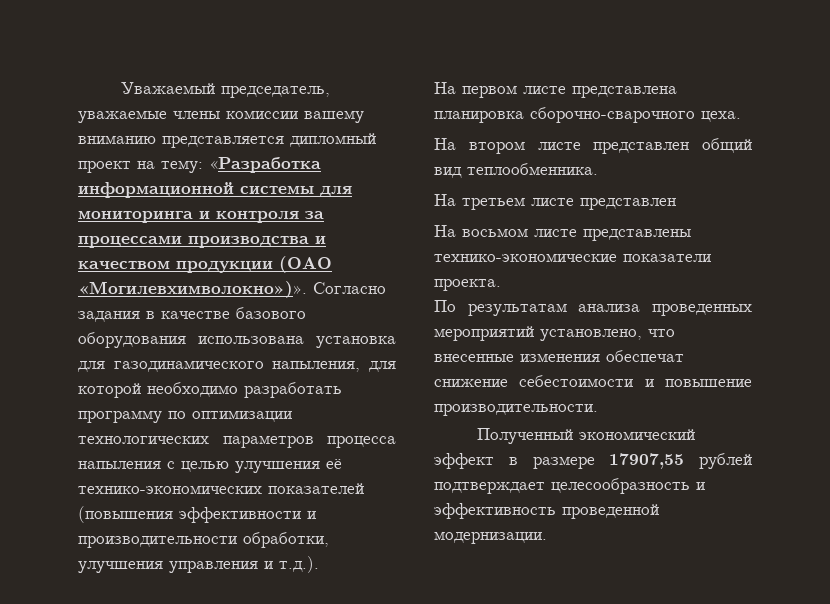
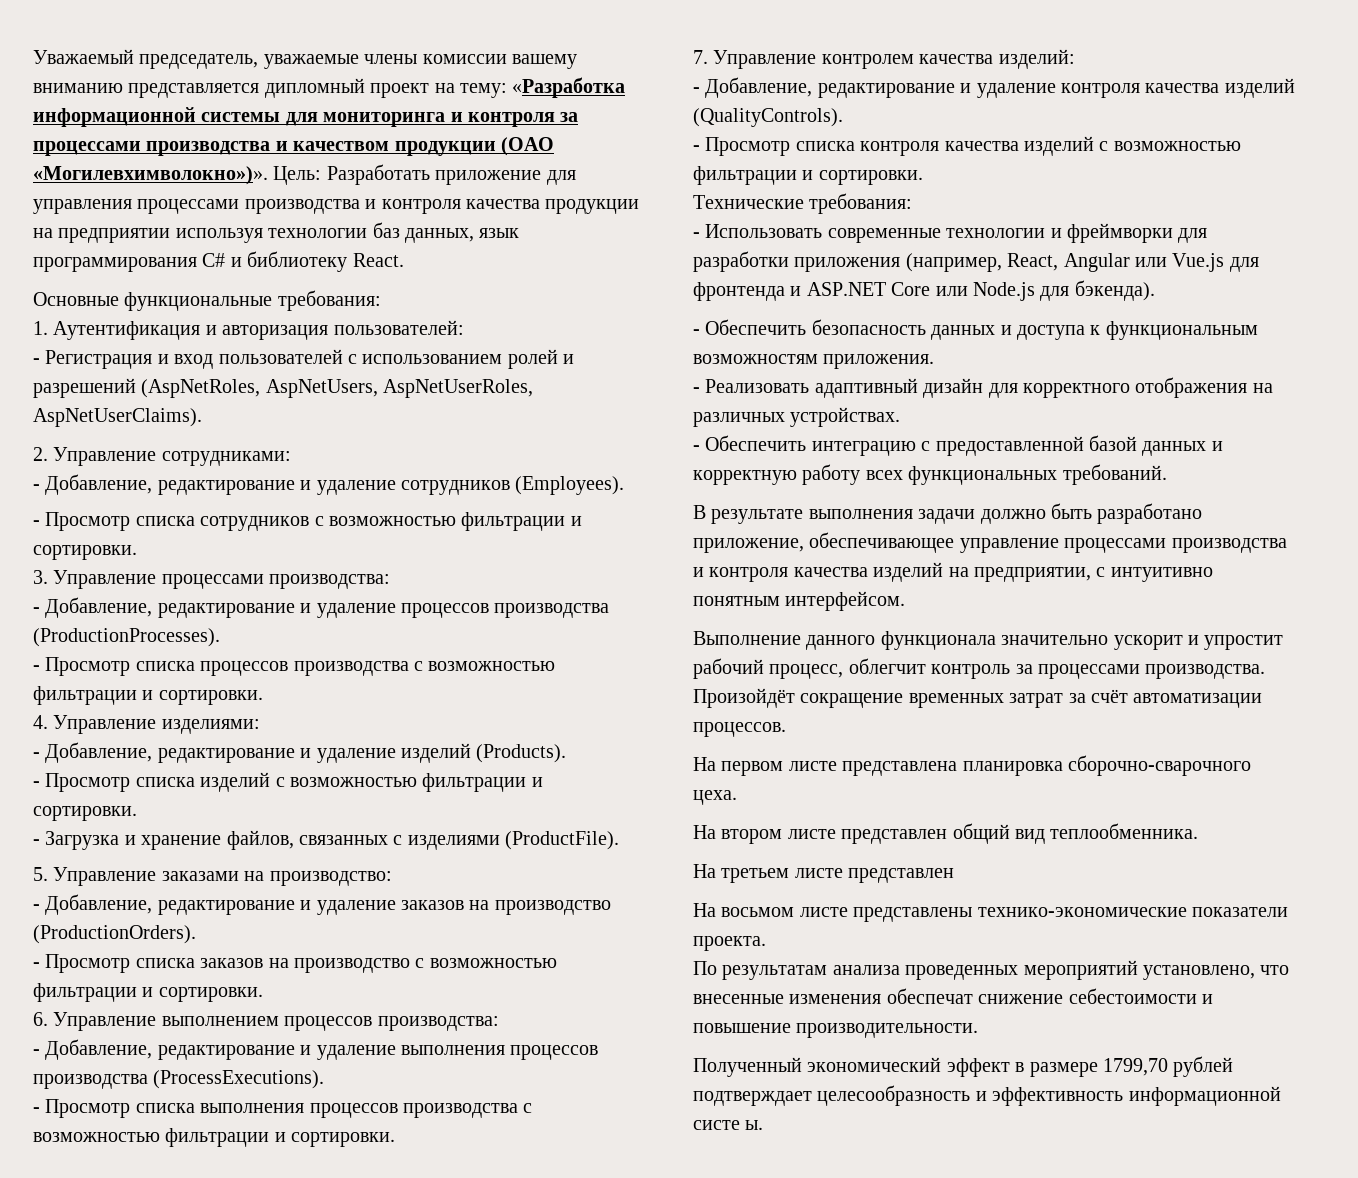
[313,282,386,294] [78,307,306,322] [78,332,396,348] [78,360,396,372] [78,382,342,398] [78,410,292,423] [78,435,396,448] [78,459,342,473] [78,483,364,494] [78,506,316,523] [78,532,329,548] [78,556,319,573] Согласно задания в качестве базового оборудования использована установка для газодинамического напыления, для которой необходимо разработать программу по оптимизации технологических параметров процесса напыления с целью улучшения её технико-экономических показателей (повышения эффективности и производительности обработки, улучшения управления и т.д.). -> [273,164,576,185] [33,199,640,214] [33,222,520,243] [33,251,404,272] [33,290,381,311] [33,320,464,340] [33,349,575,369] [33,378,534,398] [33,408,202,427] [33,447,291,466] [33,474,625,495] [33,512,582,531] [33,545,137,560] [33,570,391,589] [33,597,610,618] [33,628,220,647] [33,657,556,676] [33,686,263,705] [33,715,260,734] [33,742,567,763] [33,772,543,792] [33,806,137,821] [33,830,620,850] [33,867,392,886] [33,894,611,915] [33,925,196,944] [33,954,557,973] [33,983,263,1002] [33,1012,499,1031] [33,1039,599,1060] [33,1070,325,1089] [33,1099,533,1118] [33,1128,396,1147] [693,49,1075,69] [693,77,1295,98] [693,108,843,127] [693,136,1241,156] [693,166,923,185] [693,193,913,214] [693,223,1208,243] [693,251,1259,272] [693,280,1155,301] [693,319,1258,340] [693,354,935,369] [693,377,1273,398] [693,407,901,427] [693,435,1223,456] [693,464,1167,485] [693,503,1203,524] [693,532,1287,553] [693,562,1213,582] [693,591,906,611] [693,631,1284,650] [693,658,1266,679] [693,688,1263,708] [693,722,786,737] Цель: Разработать приложение для управления процессами производства и контроля качества продукции на предприятии используя технологии баз данных, язык программирования C# и библиотеку React. // Основные функциональные требования: // 1. Аутентификация и авторизация пользователей: // - Регистрация и вход пользователей с использованием ролей и разрешений (AspNetRoles, AspNetUsers, AspNetUserRoles, AspNetUserClaims). // 2. Управление сотрудниками: // - Добавление, редактирование и удаление сотрудников (Employees). // - Просмотр списка сотрудников с возможностью фильтрации и сортировки. // 3. Управление процессами производства: // - Добавление, редактирование и удаление процессов производства (ProductionProcesses). // - Просмотр списка процессов производства с возможностью фильтрации и сортировки. // 4. Управление изделиями: // - Добавление, редактирование и удаление изделий (Products). // - Просмотр списка изделий с возможностью фильтрации и сортировки. // - Загрузка и хранение файлов, связанных с изделиями (ProductFile). // 5. Управление заказами на производство: // - Добавление, редактирование и удаление заказов на производство (ProductionOrders). // - Просмотр списка заказов на производство с возможностью фильтрации и сортировки. // 6. Управление выполнением процессов производства: // - Добавление, редактирование и удаление выполнения процессов производства (ProcessExecutions). // - Просмотр списка выполнения процессов производства с возможностью фильтрации и сортировки. // 7. Управление контролем качества изделий: // - Добавление, редактирование и удаление контроля качества изделий (QualityControls). // - Просмотр списка контроля качества изделий с возможностью фильтрации и сортировки. // Технические требования: // - Использовать современные технологии и фреймворки для разработки приложения (например, React, Angular или Vue.js для фронтенда и ASP.NET Core или Node.js для бэкенда). // - Обеспечить безопасность данных и доступа к функциональным возможностям приложения. // - Реализовать адаптивный дизайн для корректного отображения на различных устройствах. // - Обеспечить интеграцию с предоставленной базой данных и корректную работу всех функциональных требований. // В результате выполнения задачи должно быть разработано приложение, обеспечивающее управление процессами производства и контроля качества изделий на предприятии, с интуитивно понятным интерфейсом. // Выполнение данного функционала значительно ускорит и упростит рабочий процесс, облегчит контроль за процессами производства. Произойдёт сокращение временных затрат за счёт автоматизации процессов.
[609,453,685,469] 17907,55 -> [1103,1058,1168,1076] 1799,70
[562,504,659,519] [434,531,547,544] проведенной модернизации. -> [1128,1086,1281,1106] [693,1120,764,1130] информационной систе ы.

